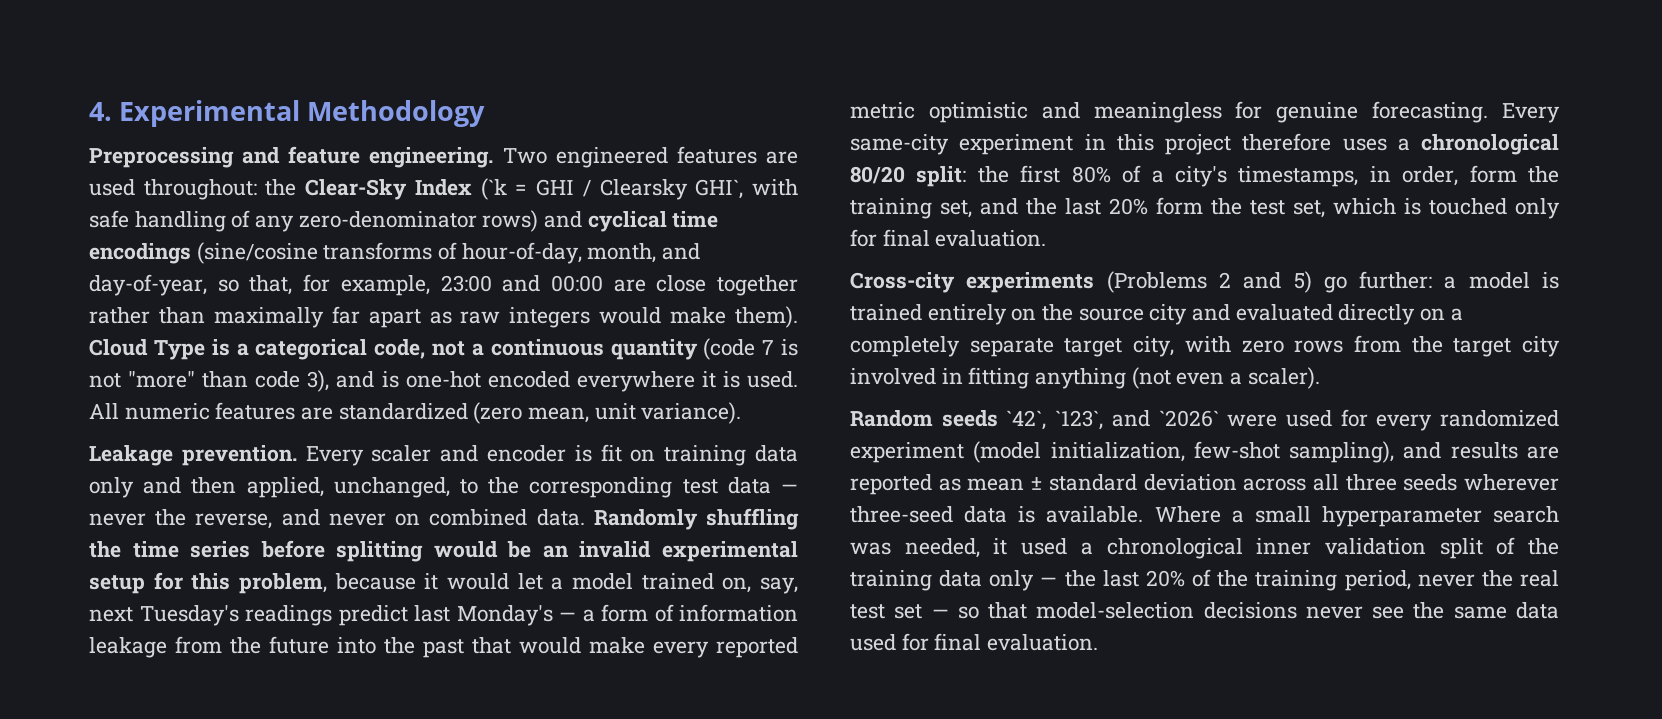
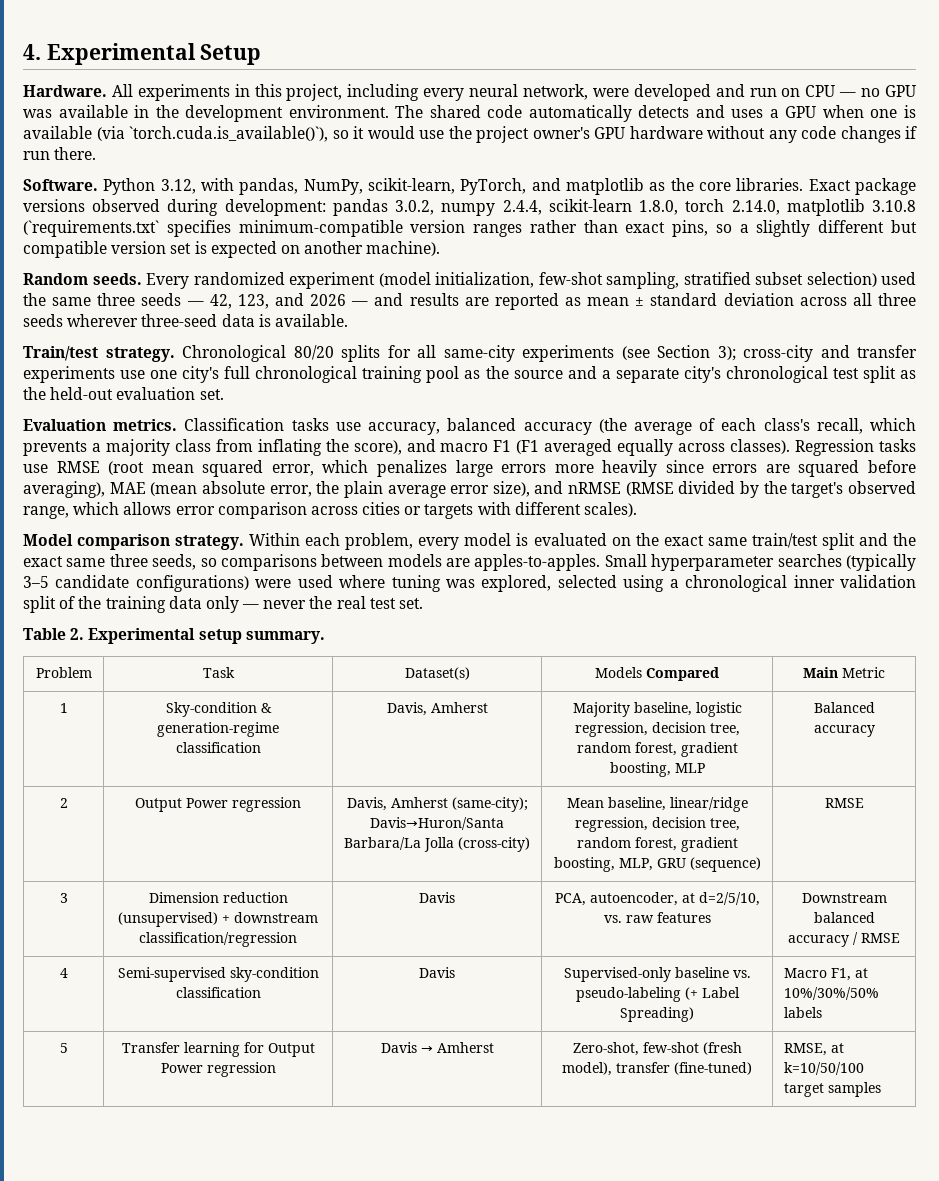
[307,100,486,127] [89,146,798,168] [89,178,799,200] [89,210,719,232] [89,242,701,264] [89,274,798,296] [89,306,798,328] [89,338,799,360] [89,370,799,392] [89,402,742,424] [89,444,798,466] [89,477,798,498] [89,508,799,530] [89,540,798,562] [89,572,798,594] [89,604,798,626] [89,636,798,658] [850,101,1560,123] [850,133,1559,155] [850,165,1559,187] [850,197,1560,219] [850,229,1047,247] [850,271,1559,293] [850,304,1463,325] [850,335,1560,357] [850,367,1320,389] [850,409,1433,431] Methodology // Preprocessing and feature engineering. Two engineered features are used throughout: the Clear-Sky Index (`k = GHI / Clearsky GHI`, with safe handling of any zero-denominator rows) and cyclical time encodings (sine/cosine transforms of hour-of-day, month, and day-of-year, so that, for example, 23:00 and 00:00 are close together rather than maximally far apart as raw integers would make them). Cloud Type is a categorical code, not a continuous quantity (code 7 is not "more" than code 3), and is one-hot encoded everywhere it is used. All numeric features are standardized (zero mean, unit variance). // Leakage prevention. Every scaler and encoder is fit on training data only and then applied, unchanged, to the corresponding test data — never the reverse, and never on combined data. Randomly shuffling the time series before splitting would be an invalid experimental setup for this problem, because it would let a model trained on, say, next Tuesday's readings predict last Monday's — a form of information leakage from the future into the past that would make every reported metric optimistic and meaningless for genuine forecasting. Every same-city experiment in this project therefore uses a chronological 80/20 split: the first 80% of a city's timestamps, in order, form the training set, and the last 20% form the test set, which is touched only for final evaluation. // Cross-city experiments (Problems 2 and 5) go further: a model is trained entirely on the source city and evaluated directly on a completely separate target city, with zero rows from the target city involved in fitting anything (not even a scaler). // Random seeds `42`, `123`, and `2026` were used for every -> [200,44,262,65] [23,84,917,101] [23,105,916,122] [23,126,917,143] [23,147,97,160] [23,178,917,195] [23,199,917,216] [23,220,917,237] [23,241,441,258] [23,273,189,289] Setup // Hardware. All experiments in this project, including every neural network, were developed and run on CPU — no GPU was available in the development environment. The shared code automatically detects and uses a GPU when one is available (via `torch.cuda.is_available()`), so it would use the project owner's GPU hardware without any code changes if run there. // Software. Python 3.12, with pandas, NumPy, scikit-learn, PyTorch, and matplotlib as the core libraries. Exact package versions observed during development: pandas 3.0.2, numpy 2.4.4, scikit-learn 1.8.0, torch 2.14.0, matplotlib 3.10.8 (`requirements.txt` specifies minimum-compatible version ranges rather than exact pins, so a slightly different but compatible version set is expected on another machine). // Random seeds. Every
[1289,441,1395,463] sampling), -> [606,272,916,289] [23,293,369,309] sampling, stratified subset selection) used the same three seeds — 42, 123, and 2026 —
[1154,506,1559,527] [850,538,1068,558] Where a small hyperparameter search was needed, it used -> [23,345,917,362] [23,366,916,383] [23,387,224,400] [23,418,916,435] [23,439,917,456] [23,460,916,477] [23,481,916,498] [23,502,638,519] [23,533,916,550] [23,554,916,571] [23,575,665,592] // Train/test strategy. Chronological 80/20 splits for all same-city experiments (see Section 3); cross-city and transfer experiments use one city's full chronological training pool as the source and a separate city's chronological test split as the held-out evaluation set. // Evaluation metrics. Classification tasks use accuracy, balanced accuracy (the average of each class's recall, which prevents a majority class from inflating the score), and macro F1 (F1 averaged equally across classes). Regression tasks use RMSE (root mean squared error, which penalizes large errors more heavily since errors are squared before averaging), MAE (mean absolute error, the plain average error size), and nRMSE (RMSE divided by the target's observed range, which allows error comparison across cities or targets with different scales). // Model comparison strategy. Within each problem, every model is evaluated on the exact same train/test split and the exact same three seeds, so comparisons between models are apples-to-apples. Small hyperparameter searches (typically 3–5 candidate configurations) were used where tuning was explored, selected using
[1064,569,1559,591] [850,602,1559,619] [850,633,1099,651] the last 20% of the training period, never the real test set — so that model-selection decisions never see the same data used for final evaluation. -> [263,596,424,609] [23,628,325,644] [35,667,92,678] [202,667,235,678] [404,667,470,680] [595,667,719,681] [803,667,885,678] [59,703,68,713] [165,702,272,717] [157,722,279,737] [175,742,261,753] [386,702,488,716] [572,702,742,717] [574,722,740,737] [576,742,738,757] [609,762,705,777] [813,702,875,713] [813,725,875,737] [59,798,68,808] [135,797,301,812] [346,797,528,812] [370,817,505,830] [344,837,530,852] [566,797,748,812] [574,817,740,832] [576,837,738,852] [553,857,761,872] [824,798,864,808] [59,893,68,903] [148,892,288,903] [118,912,318,927] [139,932,297,947] [419,892,456,903] [554,892,760,906] [603,912,711,923] [801,893,887,903] [813,912,875,923] [788,932,900,947] [59,968,68,978] [117,967,319,982] [175,987,261,998] [419,967,456,978] [563,967,751,982] [575,987,740,1002] [620,1007,694,1022] [783,968,868,981] [783,987,879,1000] [783,1007,822,1018] [59,1043,68,1053] [121,1042,315,1057] [160,1062,276,1077] [380,1042,494,1053] [572,1042,742,1056] [562,1062,752,1076] [783,1043,844,1056] [783,1062,864,1075] [783,1082,881,1097] never the real test set. // Table 2. Experimental setup summary. // Problem | Task | Dataset(s) | Models Compared | Main Metric // 1 | Sky-condition & generation-regime classification | Davis, Amherst | Majority baseline, logistic regression, decision tree, random forest, gradient boosting, MLP | Balanced accuracy // 2 | Output Power regression | Davis, Amherst (same-city); Davis→Huron/Santa Barbara/La Jolla (cross-city) | Mean baseline, linear/ridge regression, decision tree, random forest, gradient boosting, MLP, GRU (sequence) | RMSE // 3 | Dimension reduction (unsupervised) + downstream classification/regression | Davis | PCA, autoencoder, at d=2/5/10, vs. raw features | Downstream balanced accuracy / RMSE // 4 | Semi-supervised sky-condition classification | Davis | Supervised-only baseline vs. pseudo-labeling (+ Label Spreading) | Macro F1, at 10%/30%/50% labels // 5 | Transfer learning for Output Power regression | Davis → Amherst | Zero-shot, few-shot (fresh model), transfer (fine-tuned) | RMSE, at k=10/50/100 target samples

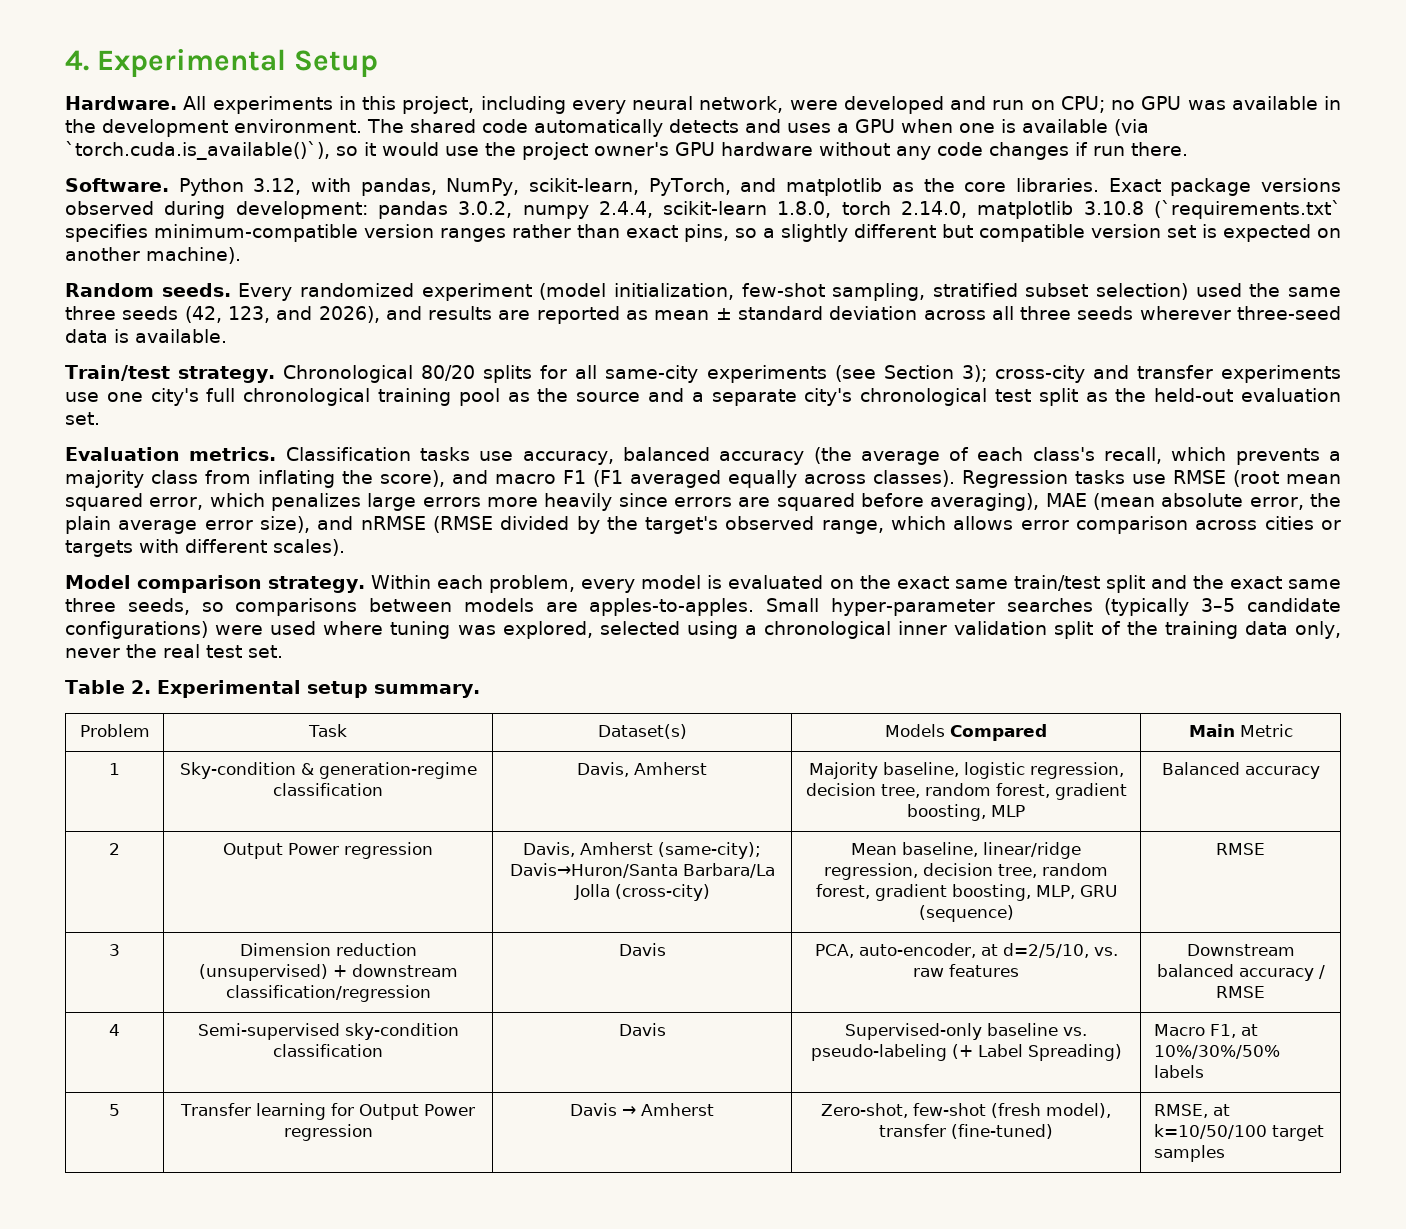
[805,85,857,97] CPU — -> [1060,96,1105,113] CPU;
[186,293,369,309] — 42, 123, and 2026 — -> [184,306,380,323] (42, 123, and 2026),
[651,554,775,571] hyperparameter -> [830,598,995,616] hyper-parameter
[205,596,260,613] only — -> [1294,621,1341,639] only,
[589,892,678,906] autoencoder, -> [858,943,976,958] auto-encoder,

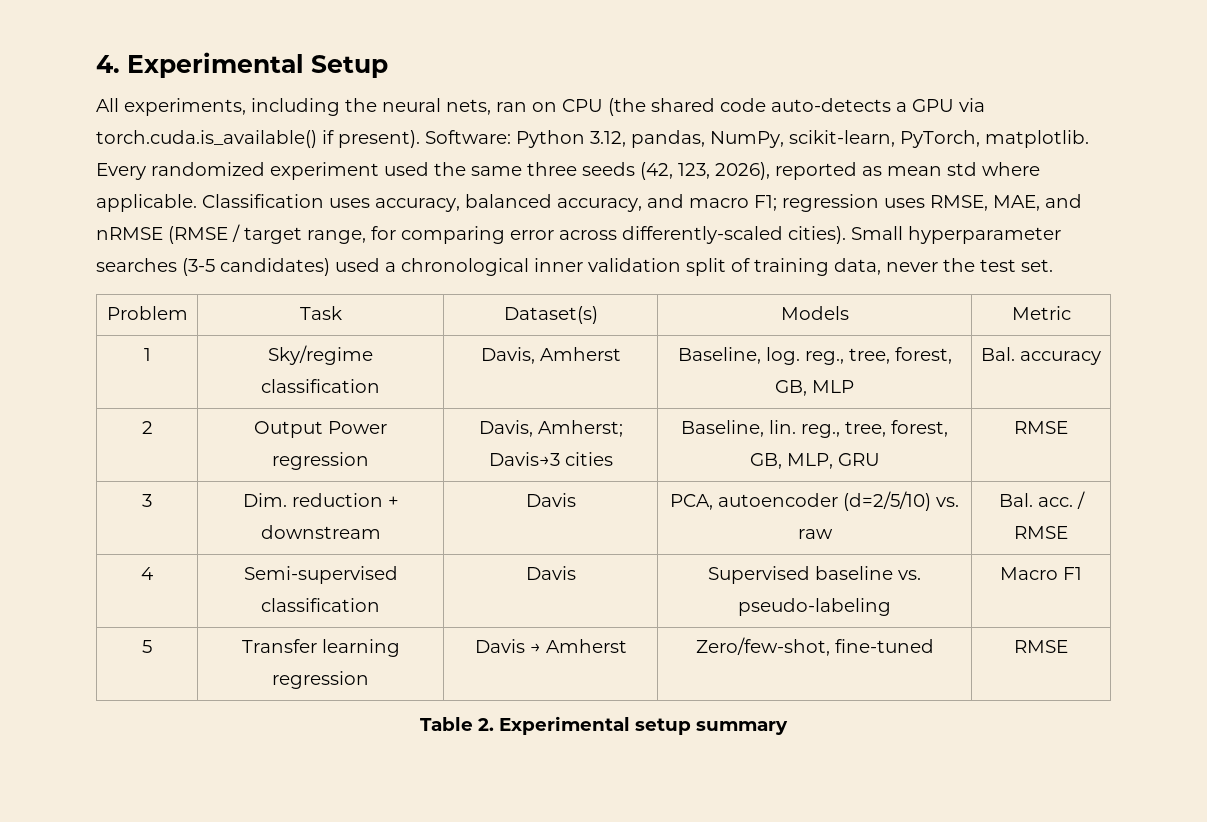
[65,96,1341,114] [65,119,1149,137] [65,141,1188,160] [65,178,169,192] Hardware. All experiments in this project, including every neural network, were developed and run on CPU; no GPU was available in the development environment. The shared code automatically detects and uses a GPU when one is available (via `torch.cuda.is_available()`), so it would use the project owner's GPU hardware without any code changes if run there. // Software. -> [96,98,985,116] [96,130,511,148] All experiments, including the neural nets, ran on CPU (the shared code auto-detects a GPU via torch.cuda.is_available() if present). Software:
[311,178,352,192] with -> (626, 139) none
[740,178,1341,196] [65,200,1341,219] [65,224,1341,242] [65,247,241,264] [65,283,1189,301] and matplotlib as the core libraries. Exact package versions observed during development: pandas 3.0.2, numpy 2.4.4, scikit-learn 1.8.0, torch 2.14.0, matplotlib 3.10.8 (`requirements.txt` specifies minimum-compatible version ranges rather than exact pins, so a slightly different but compatible version set is expected on another machine). // Random seeds. Every randomized experiment (model initialization, few-shot sampling, stratified subset selection) -> [985,130,1089,148] [96,162,379,180] matplotlib. Every randomized experiment
[276,306,1341,324] [65,329,227,343] [65,365,1341,383] [65,388,1341,406] [65,412,100,425] [65,447,1341,465] [65,470,1341,488] [65,493,1341,511] [65,516,1341,534] [65,539,345,557] [65,575,1341,593] [65,598,1341,616] [65,621,738,639] and 2026), and results are reported as mean ± standard deviation across all three seeds wherever three-seed data is available. // Train/test strategy. Chronological 80/20 splits for all same-city experiments (see Section 3); cross-city and transfer experiments use one city's full chronological training pool as the source and a separate city's chronological test split as the held-out evaluation set. // Evaluation metrics. Classification tasks use accuracy, balanced accuracy (the average of each class's recall, which prevents a majority class from inflating the score), and macro F1 (F1 averaged equally across classes). Regression tasks use RMSE (root mean squared error, which penalizes large errors more heavily since errors are squared before averaging), MAE (mean absolute error, the plain average error size), and nRMSE (RMSE divided by the target's observed range, which allows error comparison across cities or targets with different scales). // Model comparison strategy. Within each problem, every model is evaluated on the exact same train/test split and the exact same three seeds, so comparisons between models are apples-to-apples. Small hyper-parameter searches (typically 3–5 candidate configurations) were used where tuning was explored, selected using -> [715,162,1040,180] [96,194,1082,212] [96,224,1061,244] [96,258,380,276] 2026), reported as mean std where applicable. Classification uses accuracy, balanced accuracy, and macro F1; regression uses RMSE, MAE, and nRMSE (RMSE / target range, for comparing error across differently-scaled cities). Small hyperparameter searches (3-5 candidates) used
[1126,621,1341,639] the training data only, -> [754,258,881,276] training data,
[163,644,200,658] real -> (975, 265) none
[65,680,480,698] // Table 2. Experimental setup summary. -> (1053, 265) none
[950,724,1047,741] [1188,724,1235,737] Compared | Main -> (849, 313) |
[179,762,477,779] Sky-condition & generation-regime -> [268,345,373,365] Sky/regime
[808,762,1124,779] [805,783,1127,800] [907,804,986,821] Majority baseline, logistic regression, decision tree, random forest, gradient boosting, -> [677,347,952,365] [775,380,807,396] Baseline, log. reg., tree, forest, GB,
[1161,762,1240,775] Balanced -> [981,347,1015,361] Bal.
[580,842,761,859] [509,863,775,878] [573,884,710,901] [851,842,1081,859] [824,863,1108,880] [815,884,1031,901] Amherst (same-city); Davis→Huron/Santa Barbara/La Jolla (cross-city) | Mean baseline, linear/ridge regression, decision tree, random forest, gradient boosting, -> [537,420,623,437] [488,452,613,466] [681,420,948,438] [749,453,782,469] Amherst; Davis→3 cities | Baseline, lin. reg., tree, forest, GB,
[918,905,1014,922] (sequence) -> (880, 459) none
[239,943,417,956] [198,964,328,981] Dimension reduction (unsupervised) -> [242,493,383,507] Dim. reduction
[225,985,431,1002] classification/regression -> (381, 532) none
[858,943,1089,958] auto-encoder, at d=2/5/10, -> [718,491,931,511] autoencoder (d=2/5/10)
[949,964,1019,977] [1186,944,1295,956] [1156,964,1314,981] features | Downstream balanced accuracy -> [998,493,1073,507] | Bal. acc.
[344,1023,459,1040] sky-condition -> (398, 575) none
[845,1023,982,1040] Supervised-only -> [708,566,810,584] Supervised
[951,1044,1122,1061] [1153,1024,1258,1038] [1153,1045,1280,1059] [1153,1065,1204,1078] (+ Label Spreading) | Macro F1, at 10%/30%/50% labels -> [1000,567,1082,580] | Macro F1
[330,1103,475,1120] for Output Power -> (400, 648) none
[821,1103,1111,1118] [879,1124,1053,1139] [1153,1104,1230,1118] [1153,1124,1324,1141] [1153,1145,1225,1162] Zero-shot, few-shot (fresh model), transfer (fine-tuned) | RMSE, at k=10/50/100 target samples -> [695,637,934,656] [1014,640,1068,653] [420,716,788,735] Zero/few-shot, fine-tuned | RMSE // Table 2. Experimental setup summary

